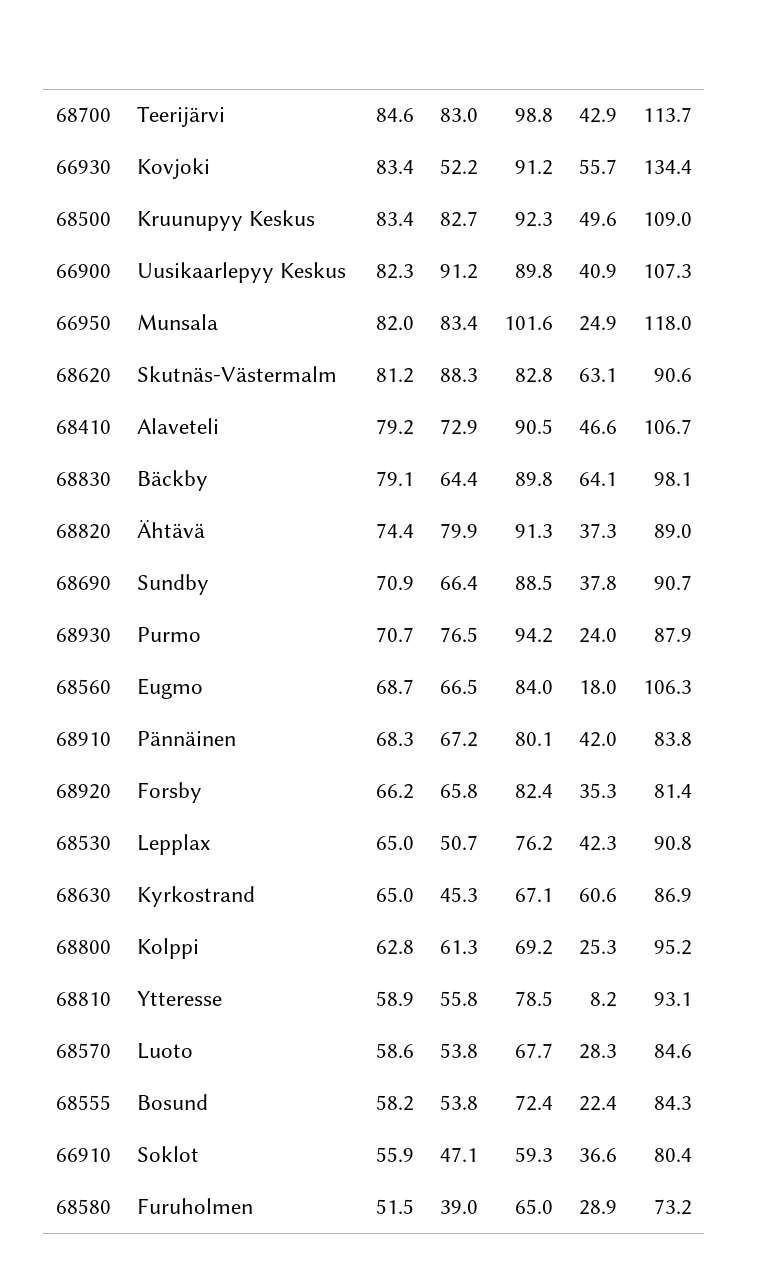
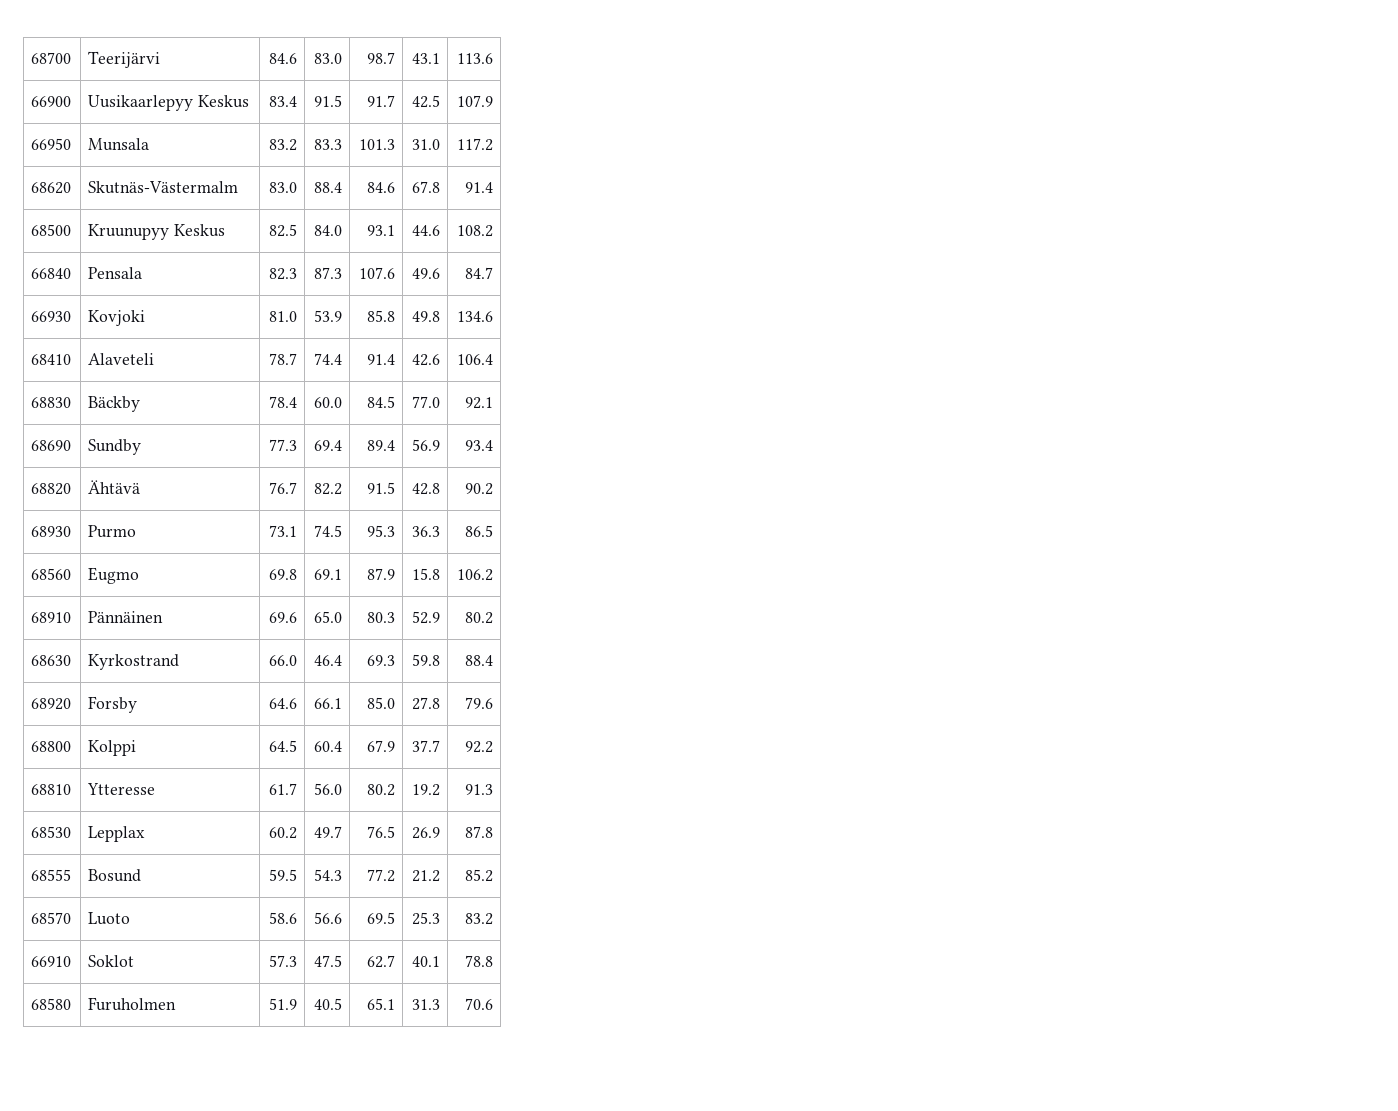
[514,108,553,122] [578,108,617,123] [642,107,692,122] [55,160,111,174] [136,158,210,179] [375,160,414,174] [439,159,478,175] [514,160,553,175] [578,159,617,174] [642,160,692,174] [55,211,111,226] [136,210,315,231] [375,212,414,226] [439,211,478,227] [514,212,553,227] [578,212,617,226] [642,212,692,226] [55,264,111,278] [136,262,346,283] [375,264,414,279] [439,264,478,279] [514,264,553,278] [578,264,617,278] [642,263,692,278] [55,315,111,330] [136,314,218,330] [375,316,414,331] [439,316,478,330] [503,316,553,330] [578,316,617,331] [642,316,692,330] [55,368,111,383] [136,366,337,382] [375,368,414,383] [439,368,478,382] [514,368,553,383] [578,368,617,382] [653,368,692,382] [55,420,111,434] [136,418,219,434] [375,419,414,435] [439,419,478,435] [514,419,553,434] [578,420,617,434] [642,419,692,434] [55,472,111,486] [136,470,208,491] [375,471,414,486] [439,472,478,486] [514,472,553,486] [578,472,617,486] [653,472,692,486] [55,524,111,539] [136,520,205,538] [375,523,414,538] [439,523,478,538] [514,524,553,538] [578,523,617,538] [653,524,692,538] [55,576,111,590] [136,574,209,595] [375,575,414,590] [439,576,478,590] [514,575,553,590] [578,575,617,590] [653,575,692,590] [55,628,111,642] [136,627,201,642] [375,627,414,642] [439,627,478,642] [514,628,553,643] [578,628,617,643] [653,627,692,642] [55,679,111,694] [136,678,203,699] [375,679,414,694] [439,679,478,694] [514,680,553,694] [578,680,617,694] [642,680,692,694] [55,732,111,746] [136,731,236,746] [375,732,414,746] [439,731,478,747] [514,732,553,746] [578,732,617,747] [653,732,692,746] [55,784,111,799] [136,782,202,803] [375,784,414,799] [439,783,478,798] [514,784,553,799] [578,783,617,798] [653,784,692,798] [55,835,111,850] [136,834,210,855] [375,835,414,850] [439,835,478,850] [514,835,553,851] [578,836,617,851] [653,836,692,850] [55,888,111,902] [136,886,255,907] [375,887,414,902] [439,887,478,902] [514,887,553,902] [578,888,617,902] [653,888,692,902] [55,940,111,954] [136,938,199,959] [375,940,414,955] [439,940,478,954] [514,940,553,955] [578,939,617,955] [653,939,692,955] [55,992,111,1006] [136,991,222,1006] [375,991,414,1006] [439,991,478,1006] [514,991,553,1006] [589,992,617,1007] [653,992,692,1006] [55,1043,111,1058] [136,1043,193,1059] [375,1043,414,1058] [439,1043,478,1058] [514,1043,553,1058] [578,1044,617,1059] [653,1044,692,1058] [55,1095,111,1110] [136,1094,208,1110] [375,1095,414,1111] [439,1095,478,1110] [514,1095,553,1111] [578,1096,617,1111] [653,1096,692,1110] [55,1148,111,1162] [136,1146,199,1162] [375,1147,414,1162] [439,1147,478,1162] [514,1147,553,1162] [578,1148,617,1162] [653,1148,692,1162] [55,1199,111,1214] [136,1198,253,1214] [375,1199,414,1214] [439,1200,478,1214] [514,1199,553,1214] [578,1200,617,1215] [653,1199,692,1215] 98.8 | 42.9 | 113.7 // 66930 | Kovjoki | 83.4 | 52.2 | 91.2 | 55.7 | 134.4 // 68500 | Kruunupyy Keskus | 83.4 | 82.7 | 92.3 | 49.6 | 109.0 // 66900 | Uusikaarlepyy Keskus | 82.3 | 91.2 | 89.8 | 40.9 | 107.3 // 66950 | Munsala | 82.0 | 83.4 | 101.6 | 24.9 | 118.0 // 68620 | Skutnäs-Västermalm | 81.2 | 88.3 | 82.8 | 63.1 | 90.6 // 68410 | Alaveteli | 79.2 | 72.9 | 90.5 | 46.6 | 106.7 // 68830 | Bäckby | 79.1 | 64.4 | 89.8 | 64.1 | 98.1 // 68820 | Ähtävä | 74.4 | 79.9 | 91.3 | 37.3 | 89.0 // 68690 | Sundby | 70.9 | 66.4 | 88.5 | 37.8 | 90.7 // 68930 | Purmo | 70.7 | 76.5 | 94.2 | 24.0 | 87.9 // 68560 | Eugmo | 68.7 | 66.5 | 84.0 | 18.0 | 106.3 // 68910 | Pännäinen | 68.3 | 67.2 | 80.1 | 42.0 | 83.8 // 68920 | Forsby | 66.2 | 65.8 | 82.4 | 35.3 | 81.4 // 68530 | Lepplax | 65.0 | 50.7 | 76.2 | 42.3 | 90.8 // 68630 | Kyrkostrand | 65.0 | 45.3 | 67.1 | 60.6 | 86.9 // 68800 | Kolppi | 62.8 | 61.3 | 69.2 | 25.3 | 95.2 // 68810 | Ytteresse | 58.9 | 55.8 | 78.5 | 8.2 | 93.1 // 68570 | Luoto | 58.6 | 53.8 | 67.7 | 28.3 | 84.6 // 68555 | Bosund | 58.2 | 53.8 | 72.4 | 22.4 | 84.3 // 66910 | Soklot | 55.9 | 47.1 | 59.3 | 36.6 | 80.4 // 68580 | Furuholmen | 51.5 | 39.0 | 65.0 | 28.9 | 73.2 -> [366,52,395,64] [411,53,440,64] [456,53,493,64] [31,96,72,107] [88,95,249,111] [268,96,297,107] [313,95,342,107] [366,95,395,107] [411,95,440,108] [456,95,493,107] [31,138,72,150] [88,138,150,151] [268,139,297,151] [313,139,342,150] [358,139,395,150] [411,139,440,150] [456,138,493,151] [31,182,72,194] [88,181,239,194] [268,182,297,193] [313,182,342,193] [366,182,395,193] [411,181,440,193] [464,182,493,193] [31,224,72,236] [88,224,225,240] [268,224,297,237] [313,225,342,236] [366,225,395,236] [411,225,440,236] [456,225,493,237] [31,268,72,279] [88,267,143,279] [268,268,297,280] [313,267,342,279] [358,267,395,279] [411,268,440,279] [464,267,493,279] [31,311,72,322] [88,310,146,326] [268,311,297,322] [313,310,342,322] [366,310,395,322] [411,311,440,322] [456,311,493,322] [31,354,72,365] [88,353,155,365] [268,353,297,365] [313,353,342,365] [366,354,395,365] [411,354,440,366] [456,354,493,365] [31,397,72,408] [88,396,141,412] [268,396,297,408] [313,397,342,408] [366,396,395,408] [411,396,440,408] [464,397,493,409] [31,440,72,451] [88,439,142,455] [268,439,297,451] [313,440,342,451] [366,440,395,451] [411,439,440,451] [464,440,493,451] [31,483,72,495] [88,480,141,494] [268,482,297,494] [313,483,342,495] [366,482,395,494] [411,483,440,495] [464,483,493,495] [31,526,72,537] [88,525,137,538] [268,525,297,537] [313,525,342,537] [366,525,395,537] [411,526,440,537] [464,525,493,537] [31,568,72,580] [88,567,140,584] [268,569,297,580] [313,569,342,580] [366,568,395,580] [411,568,440,580] [456,569,493,581] [31,612,72,623] [88,611,164,623] [268,612,297,623] [313,611,342,623] [366,612,395,623] [411,611,440,624] [464,612,493,624] [31,655,72,666] [88,654,180,670] [268,655,297,666] [313,655,342,666] [366,655,395,666] [411,654,440,666] [464,655,493,666] [31,698,72,710] [88,696,138,713] [268,698,297,709] [313,698,342,709] [366,697,395,709] [411,697,440,710] [464,697,493,709] [31,741,72,752] [88,740,137,756] [268,740,297,752] [313,741,342,752] [366,740,395,752] [411,740,440,752] [464,741,493,753] [31,784,72,795] [87,783,156,795] [268,783,297,795] [313,783,342,795] [366,784,395,796] [411,784,440,796] [464,784,493,795] [31,826,72,838] [88,826,146,842] [268,827,297,839] [313,826,342,838] [366,826,395,838] [411,827,440,839] [464,826,493,838] [31,869,72,881] [88,869,142,882] [268,869,297,881] [313,869,342,881] [366,869,395,882] [411,870,440,882] [464,869,493,882] [31,912,72,924] [88,912,131,925] [268,912,297,924] [313,912,342,924] [366,912,395,924] [411,912,440,925] [464,913,493,925] [31,956,72,967] [88,955,135,967] [268,955,297,967] [313,955,342,967] [366,955,395,968] [411,956,440,967] [464,955,493,967] [31,998,72,1010] [88,997,177,1011] [268,998,297,1010] [313,998,342,1010] [366,998,395,1010] [411,999,440,1010] [464,998,493,1010] 98.7 | 43.1 | 113.6 // 66900 | Uusikaarlepyy Keskus | 83.4 | 91.5 | 91.7 | 42.5 | 107.9 // 66950 | Munsala | 83.2 | 83.3 | 101.3 | 31.0 | 117.2 // 68620 | Skutnäs-Västermalm | 83.0 | 88.4 | 84.6 | 67.8 | 91.4 // 68500 | Kruunupyy Keskus | 82.5 | 84.0 | 93.1 | 44.6 | 108.2 // 66840 | Pensala | 82.3 | 87.3 | 107.6 | 49.6 | 84.7 // 66930 | Kovjoki | 81.0 | 53.9 | 85.8 | 49.8 | 134.6 // 68410 | Alaveteli | 78.7 | 74.4 | 91.4 | 42.6 | 106.4 // 68830 | Bäckby | 78.4 | 60.0 | 84.5 | 77.0 | 92.1 // 68690 | Sundby | 77.3 | 69.4 | 89.4 | 56.9 | 93.4 // 68820 | Ähtävä | 76.7 | 82.2 | 91.5 | 42.8 | 90.2 // 68930 | Purmo | 73.1 | 74.5 | 95.3 | 36.3 | 86.5 // 68560 | Eugmo | 69.8 | 69.1 | 87.9 | 15.8 | 106.2 // 68910 | Pännäinen | 69.6 | 65.0 | 80.3 | 52.9 | 80.2 // 68630 | Kyrkostrand | 66.0 | 46.4 | 69.3 | 59.8 | 88.4 // 68920 | Forsby | 64.6 | 66.1 | 85.0 | 27.8 | 79.6 // 68800 | Kolppi | 64.5 | 60.4 | 67.9 | 37.7 | 92.2 // 68810 | Ytteresse | 61.7 | 56.0 | 80.2 | 19.2 | 91.3 // 68530 | Lepplax | 60.2 | 49.7 | 76.5 | 26.9 | 87.8 // 68555 | Bosund | 59.5 | 54.3 | 77.2 | 21.2 | 85.2 // 68570 | Luoto | 58.6 | 56.6 | 69.5 | 25.3 | 83.2 // 66910 | Soklot | 57.3 | 47.5 | 62.7 | 40.1 | 78.8 // 68580 | Furuholmen | 51.9 | 40.5 | 65.1 | 31.3 | 70.6

